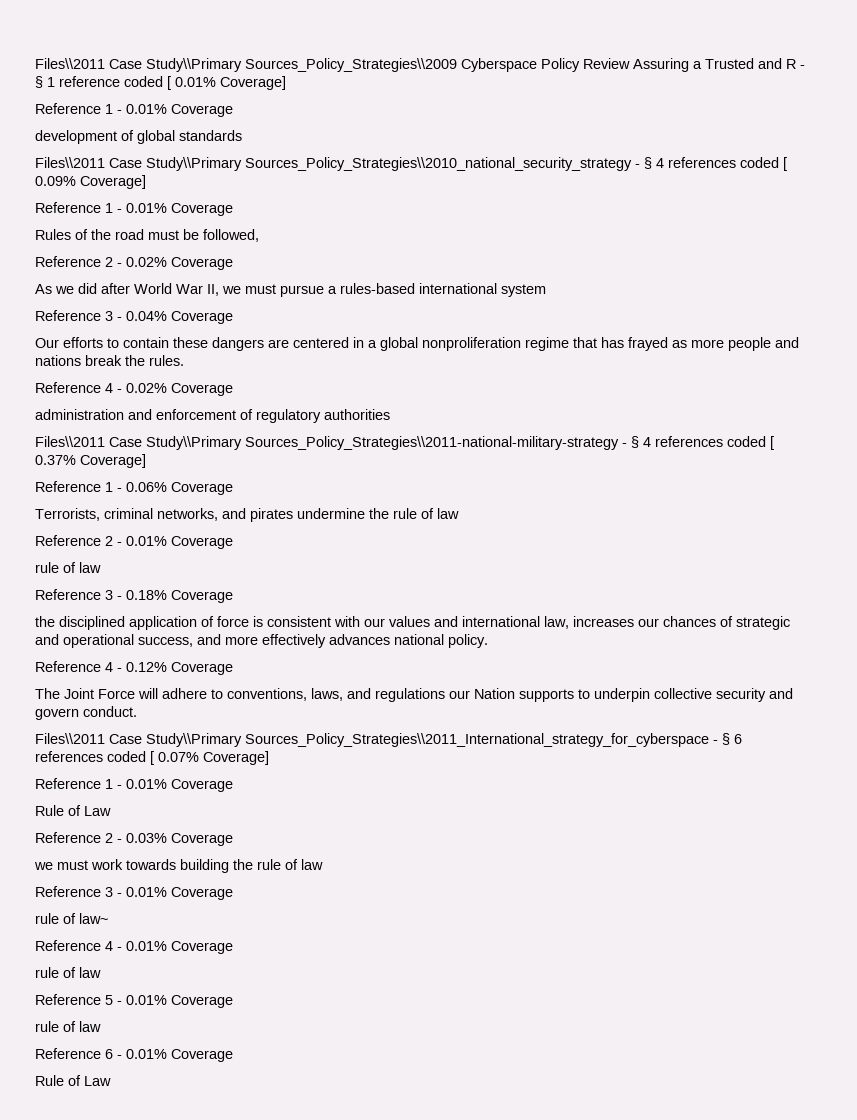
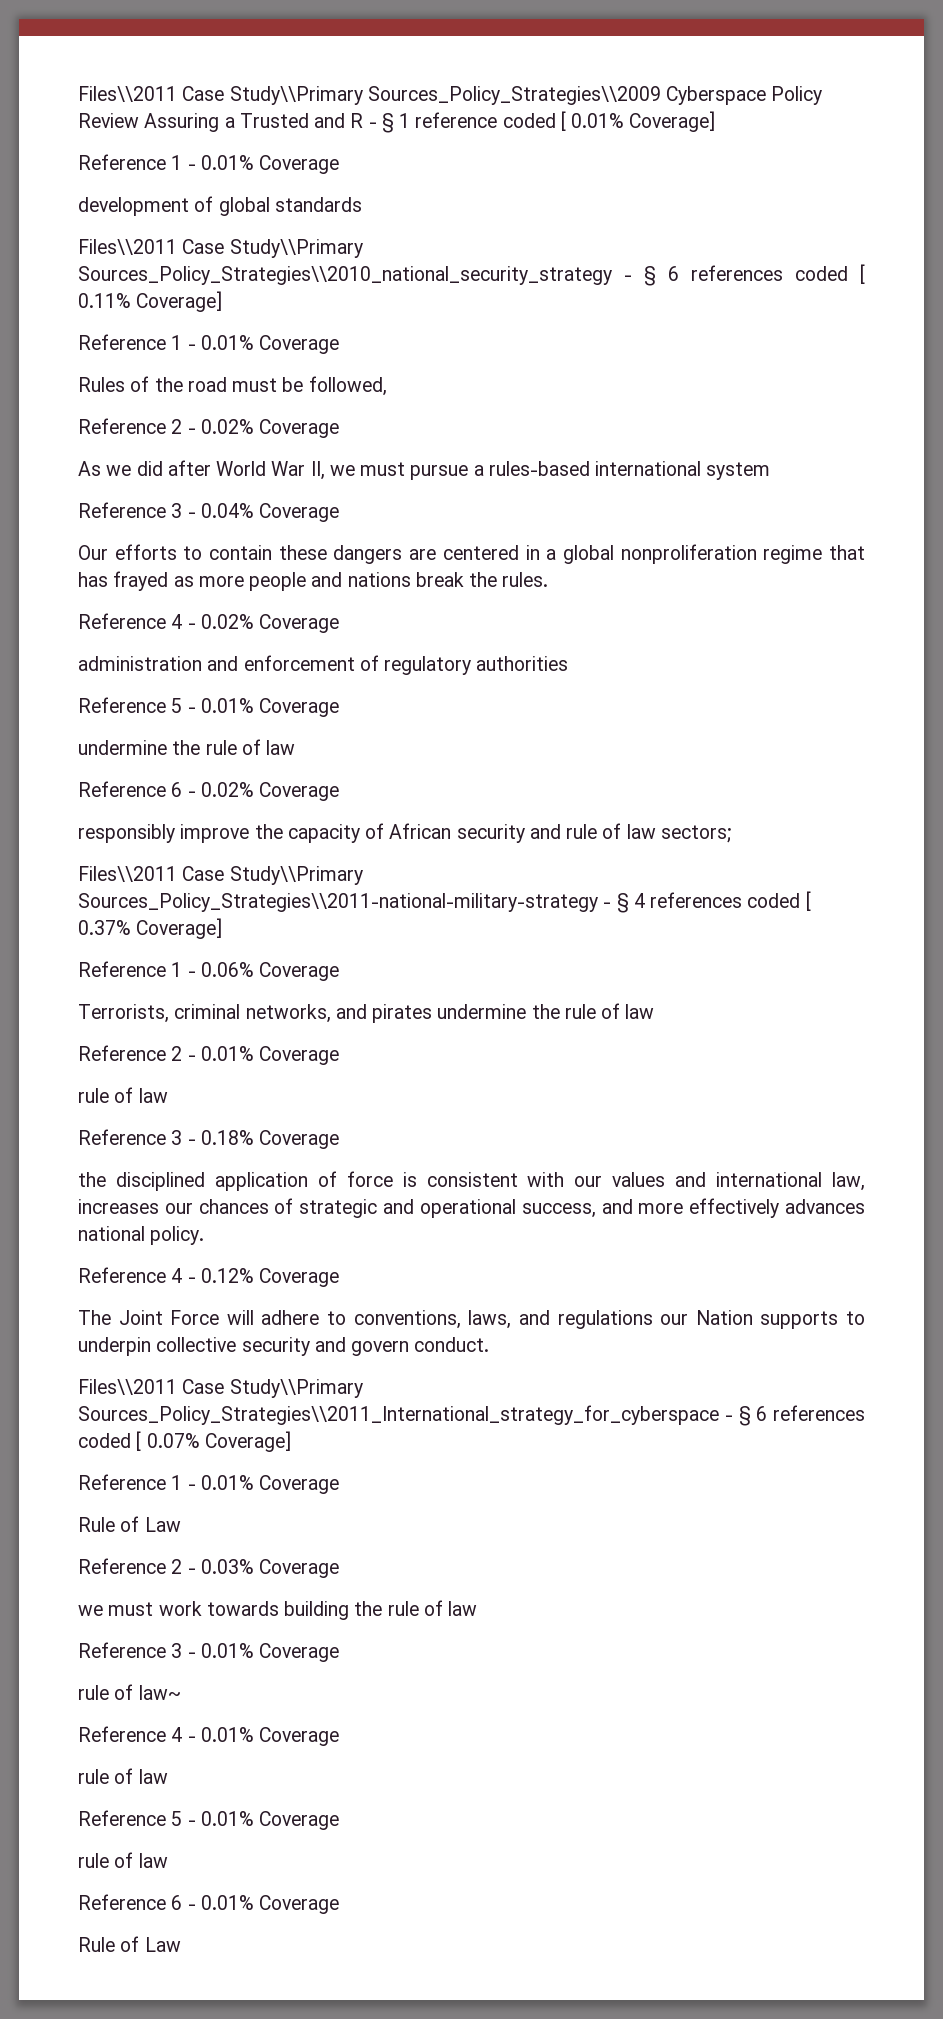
[656,157,787,171] [35,176,76,186] 4 references coded [ 0.09% -> [668,264,865,284] [78,293,131,308] 6 references coded [ 0.11%
(390, 414) none -> [78,697,340,717] [78,739,296,755] [78,781,340,801] [78,823,731,843] // Reference 5 - 0.01% Coverage // undermine the rule of law // Reference 6 - 0.02% Coverage // responsibly improve the capacity of African security and rule of law sectors;

